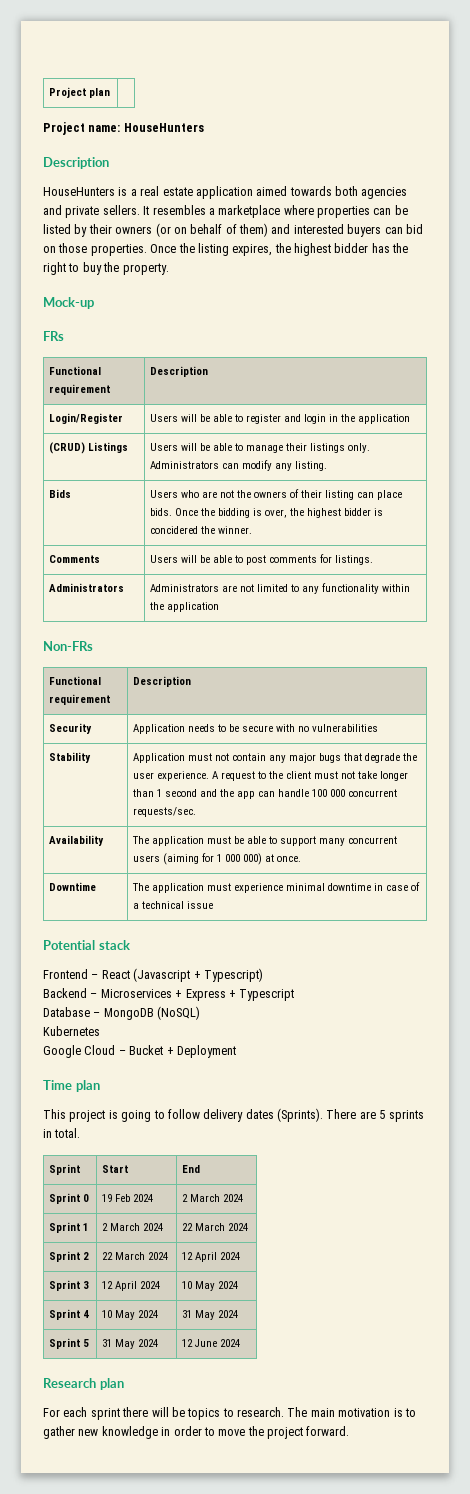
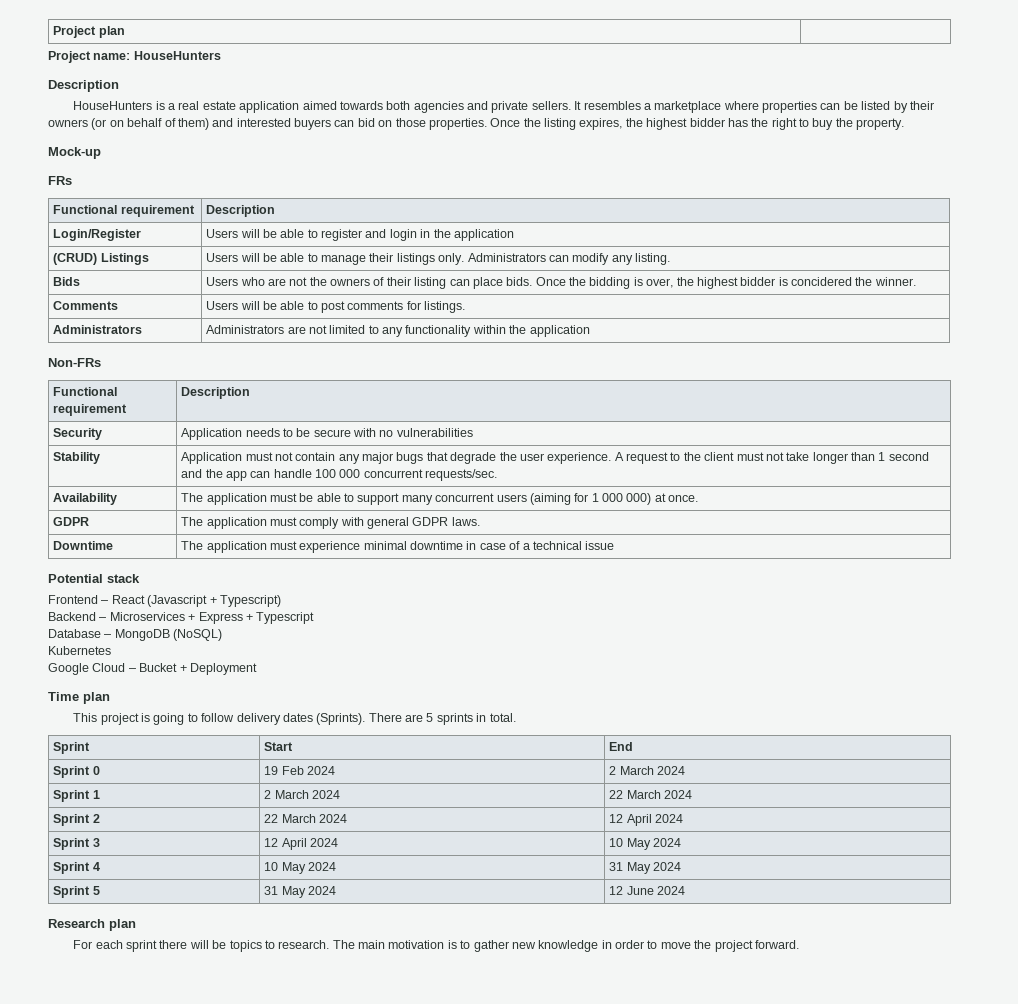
(301, 859) none -> [53,517,90,526] [181,517,480,529] // GDPR | The application must comply with general GDPR laws.

